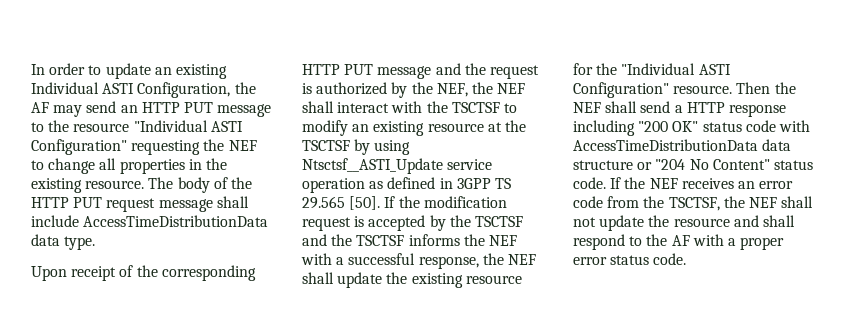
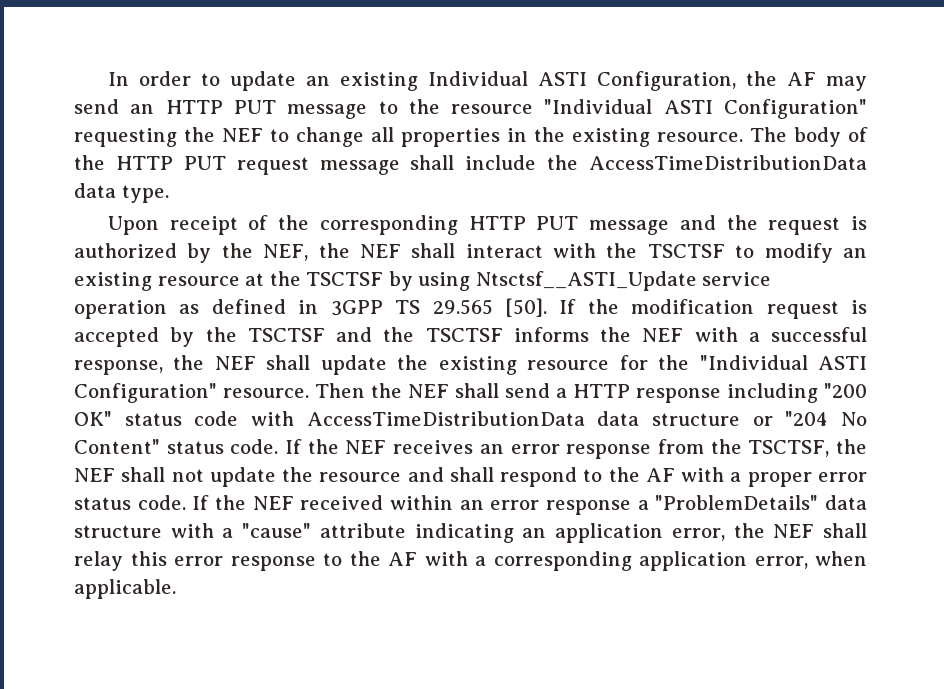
(79, 221) none -> [547,155,579,170] the
[573,196,603,208] code -> [566,444,652,459] response
(687, 259) none -> [192,495,867,515] [74,523,868,543] [74,551,867,571] [74,579,176,599] If the NEF received within an error response a "ProblemDetails" data structure with a "cause" attribute indicating an application error, the NEF shall relay this error response to the AF with a corresponding application error, when applicable.

